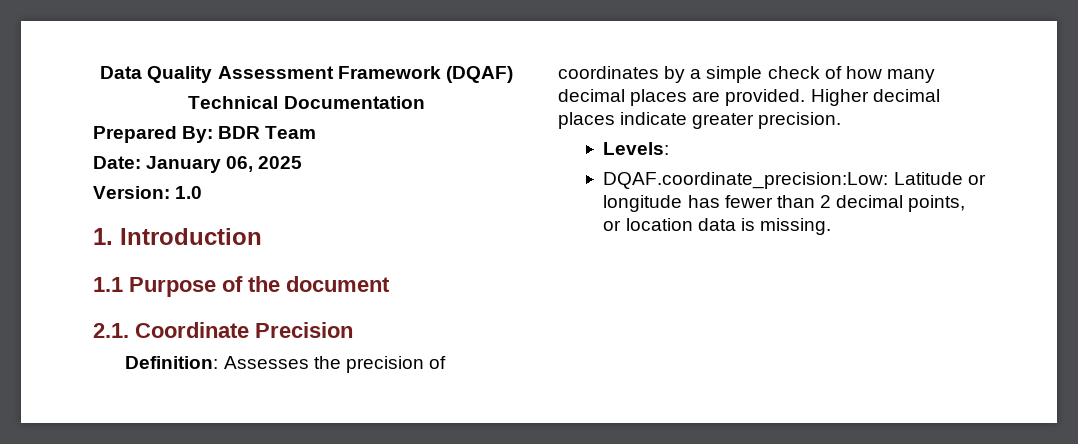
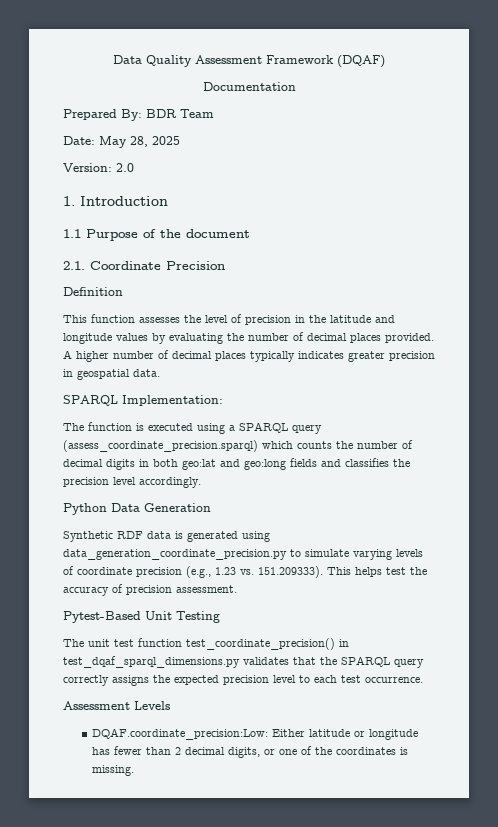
[188,96,279,109] Technical -> (385, 61) none
[146,156,254,173] January 06, -> [99,136,148,148] May 28,
[175,186,203,199] 1.0 -> [116,163,134,172] 2.0
[125,356,446,373] [558,66,935,83] [558,89,940,106] [558,112,842,129] [603,142,670,155] Definition: Assesses the precision of coordinates by a simple check of how many decimal places are provided. Higher decimal places indicate greater precision. // Levels: -> [63,287,123,296] [63,314,395,325] [63,332,434,344] [63,350,435,362] [63,369,160,380] [63,395,223,406] [63,422,322,434] [63,440,413,452] [63,458,410,470] [63,477,201,488] [63,503,211,515] [63,531,270,542] [63,549,423,560] [63,566,427,578] [63,584,237,596] [63,611,220,623] [63,638,349,650] [63,656,424,668] [63,675,423,686] [63,701,170,710] Definition // This function assesses the level of precision in the latitude and longitude values by evaluating the number of decimal places provided. A higher number of decimal places typically indicates greater precision in geospatial data. // SPARQL Implementation: // The function is executed using a SPARQL query (assess_coordinate_precision.sparql) which counts the number of decimal digits in both geo:lat and geo:long fields and classifies the precision level accordingly. // Python Data Generation // Synthetic RDF data is generated using data_generation_coordinate_precision.py to simulate varying levels of coordinate precision (e.g., 1.23 vs. 151.209333). This helps test the accuracy of precision assessment. // Pytest-Based Unit Testing // The unit test function test_coordinate_precision() in test_dqaf_sparql_dimensions.py validates that the SPARQL query correctly assigns the expected precision level to each test occurrence. // Assessment Levels
[893,172,963,185] Latitude -> [272,729,351,737] Either latitude
[908,195,966,212] [603,218,736,231] points, or location data -> [228,746,397,758] digits, or one of the coordinates

